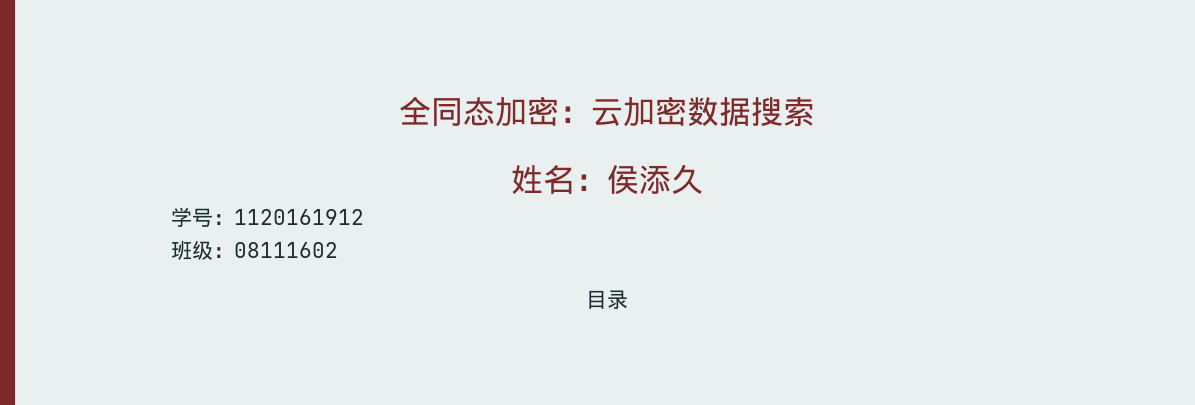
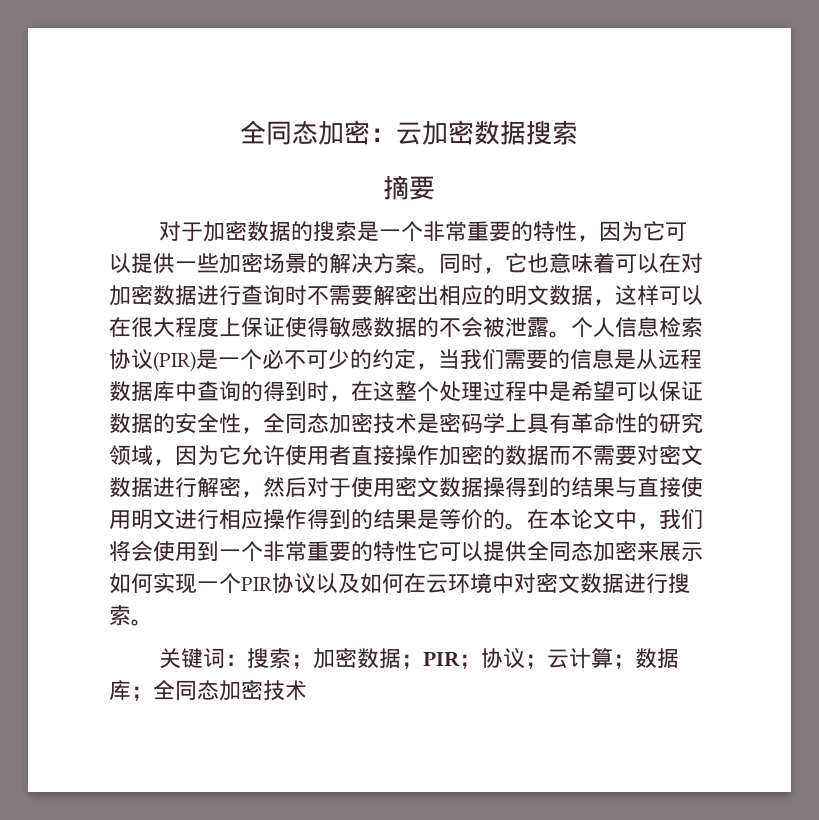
[511,164,703,194] [171,207,365,227] [171,241,339,260] [586,290,628,309] 姓名：侯添久 // 学号：1120161912 // 班级：08111602 // 目录 -> [383,175,435,200] [159,221,688,242] [109,252,703,274] [109,285,703,306] [109,316,703,338] [109,348,702,372] [109,381,703,402] [109,412,703,434] [109,445,703,466] [109,477,703,498] [109,509,703,530] [109,540,703,562] [109,573,690,594] [109,605,153,626] [159,648,680,669] [109,680,307,701] 摘要 // 对于加密数据的搜索是一个非常重要的特性，因为它可以提供一些加密场景的解决方案。同时，它也意味着可以在对加密数据进行查询时不需要解密出相应的明文数据，这样可以在很大程度上保证使得敏感数据的不会被泄露。个人信息检索协议(PIR)是一个必不可少的约定，当我们需要的信息是从远程数据库中查询的得到时，在这整个处理过程中是希望可以保证数据的安全性，全同态加密技术是密码学上具有革命性的研究领域，因为它允许使用者直接操作加密的数据而不需要对密文数据进行解密，然后对于使用密文数据操得到的结果与直接使用明文进行相应操作得到的结果是等价的。在本论文中，我们将会使用到一个非常重要的特性它可以提供全同态加密来展示如何实现一个PIR协议以及如何在云环境中对密文数据进行搜索。 // 关键词：搜索；加密数据；PIR；协议；云计算；数据库；全同态加密技术

